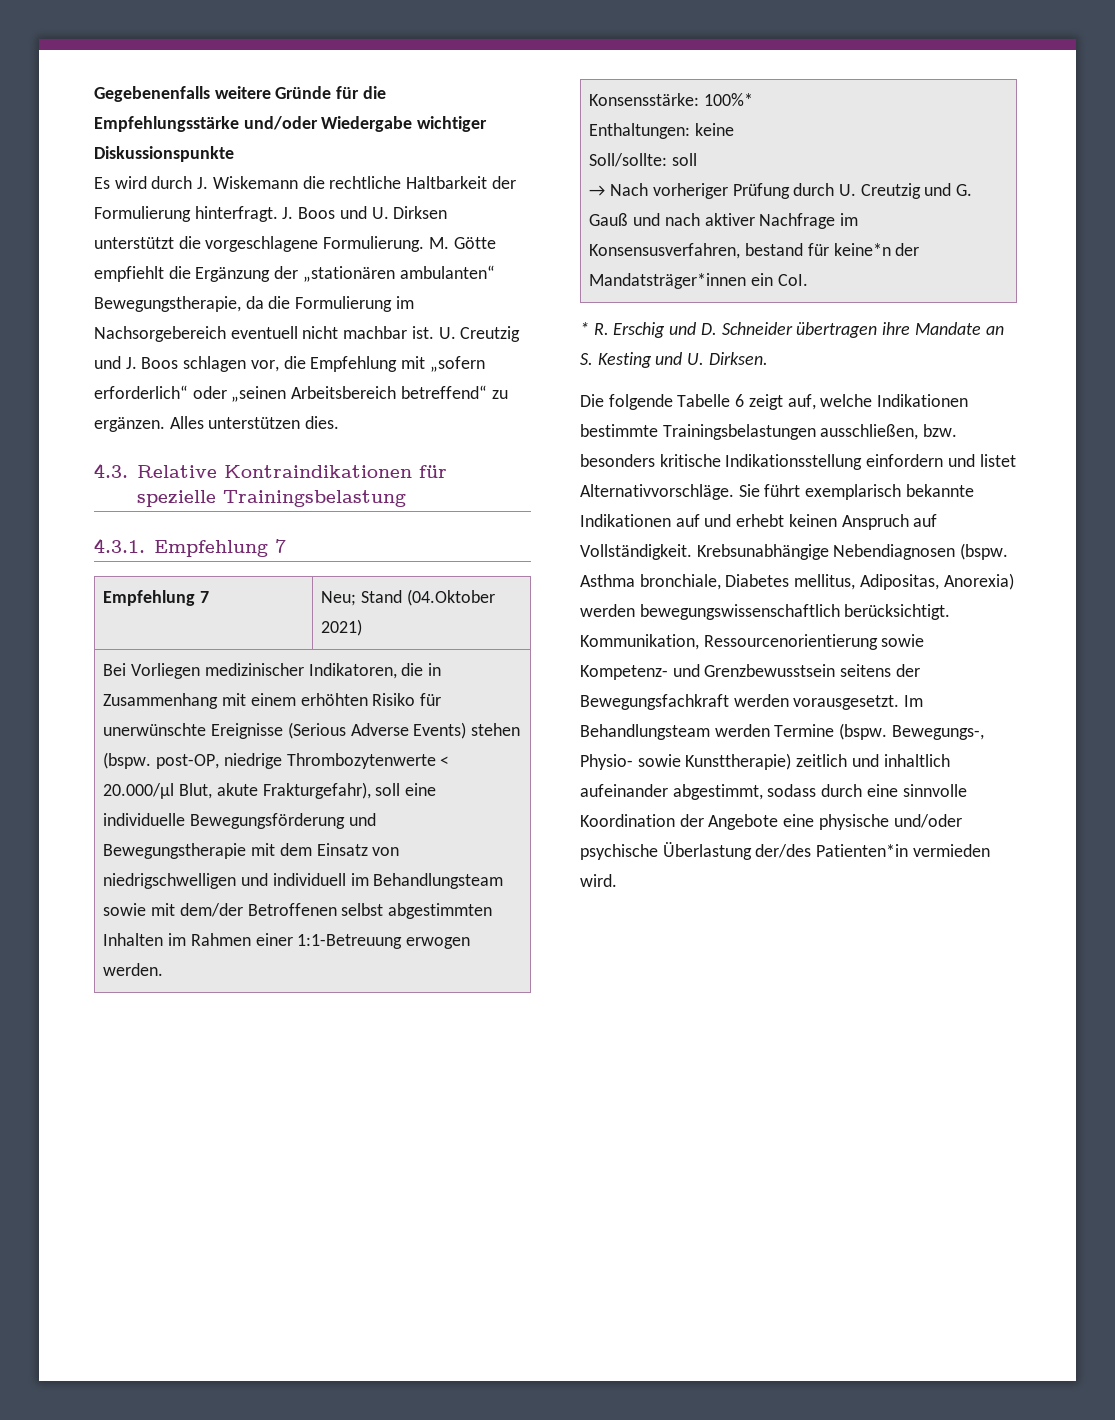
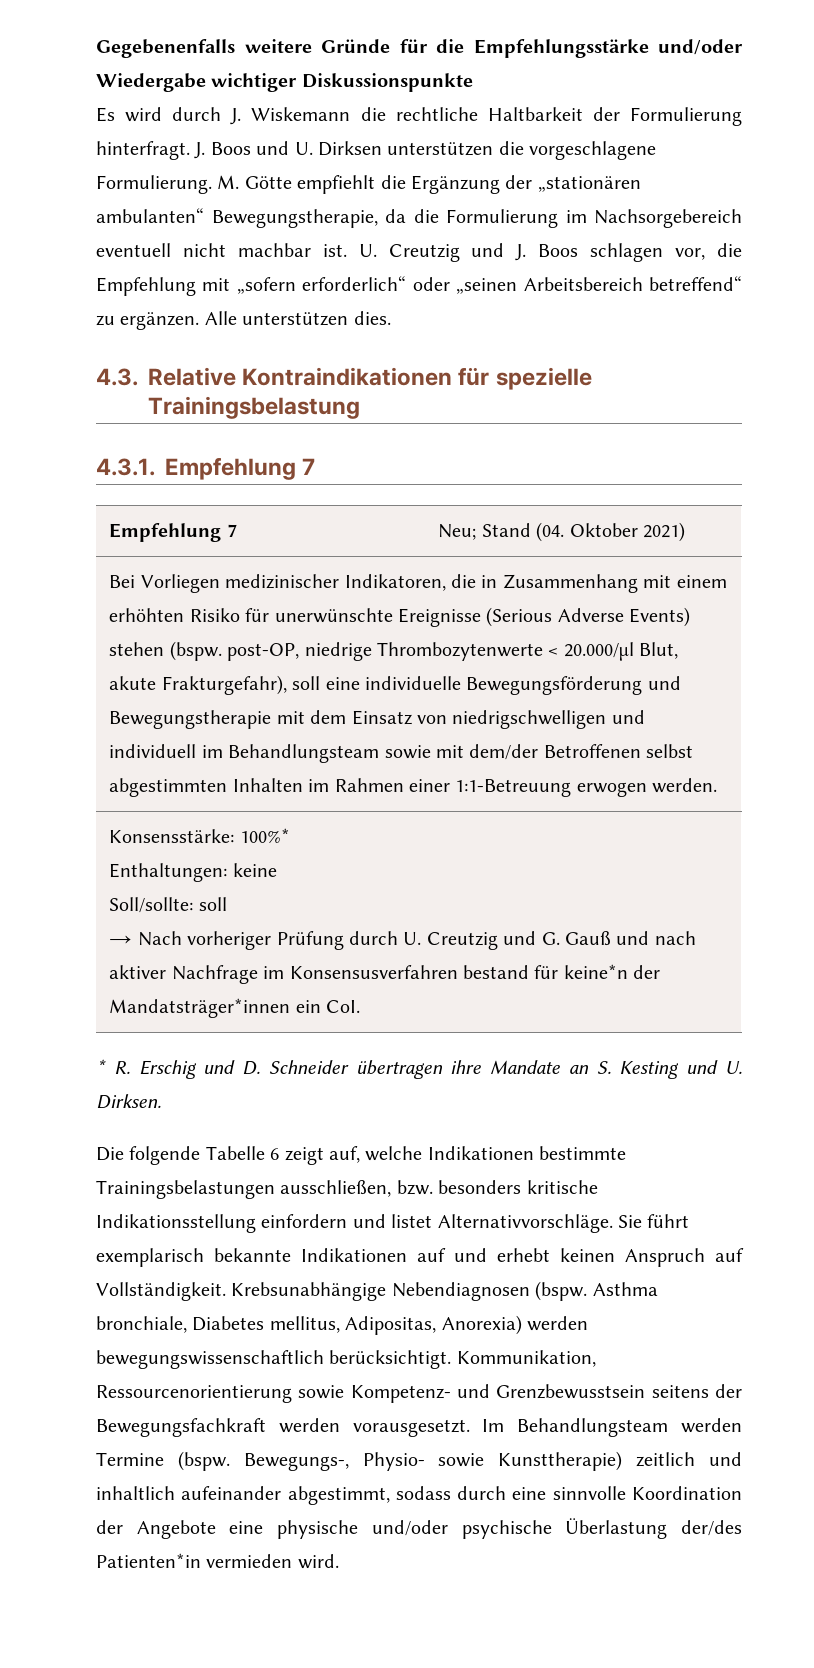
[94,237,174,249] unterstützt -> [387,142,494,156] unterstützen
[169,416,204,429] Alles -> [204,311,237,325] Alle
[406,589,495,606] (04.Oktober -> [536,522,638,542] (04. Oktober
[589,243,741,259] Konsensusverfahren, -> [289,965,458,979] Konsensusverfahren

